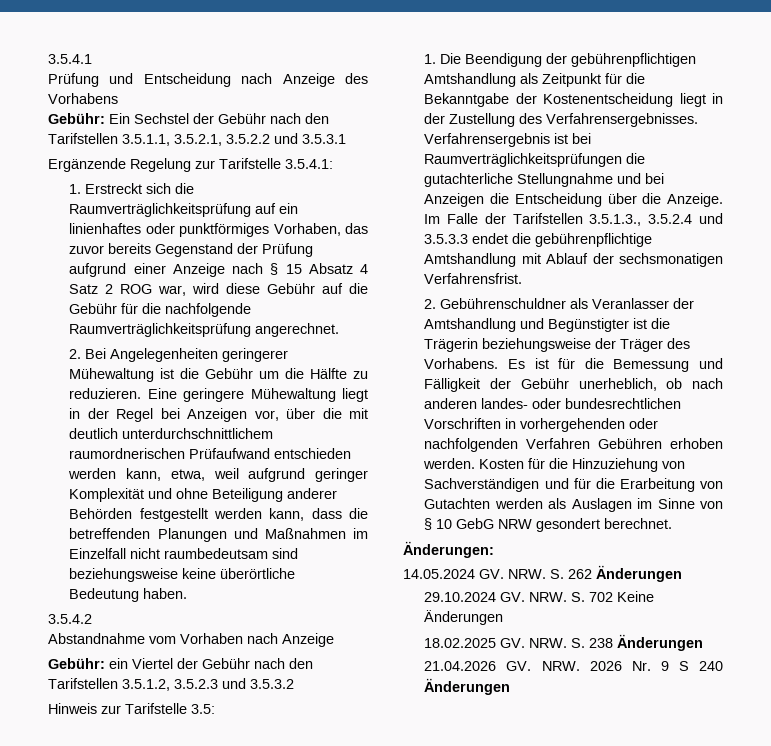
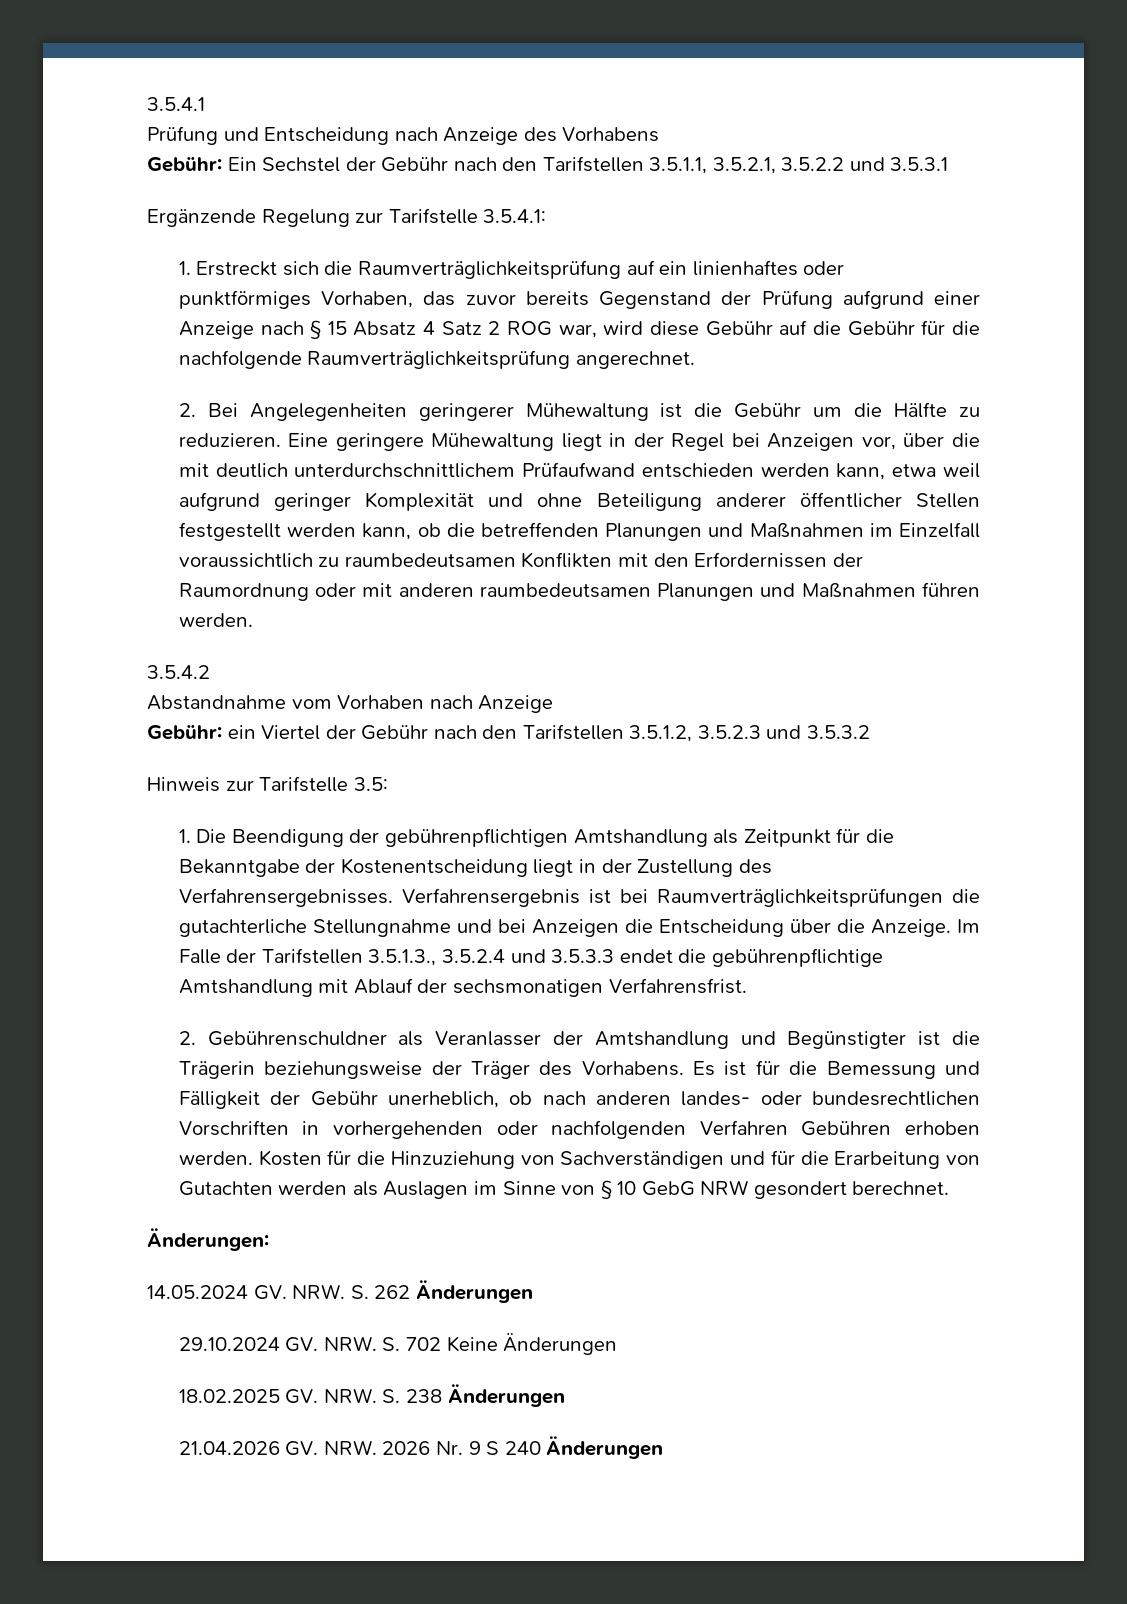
[69,448,186,459] raumordnerischen -> (516, 470) none
[170,469,205,481] etwa, -> [892,464,937,477] etwa
[69,508,133,519] Behörden -> [799,492,980,508] öffentlicher Stellen
[311,508,342,519] dass -> [417,523,441,537] ob
[130,548,299,559] [69,568,296,582] [69,588,188,602] nicht raumbedeutsam sind beziehungsweise keine überörtliche Bedeutung haben. -> [178,552,863,568] [178,582,980,601] [178,613,253,627] voraussichtlich zu raumbedeutsamen Konflikten mit den Erfordernissen der Raumordnung oder mit anderen raumbedeutsamen Planungen und Maßnahmen führen werden.

